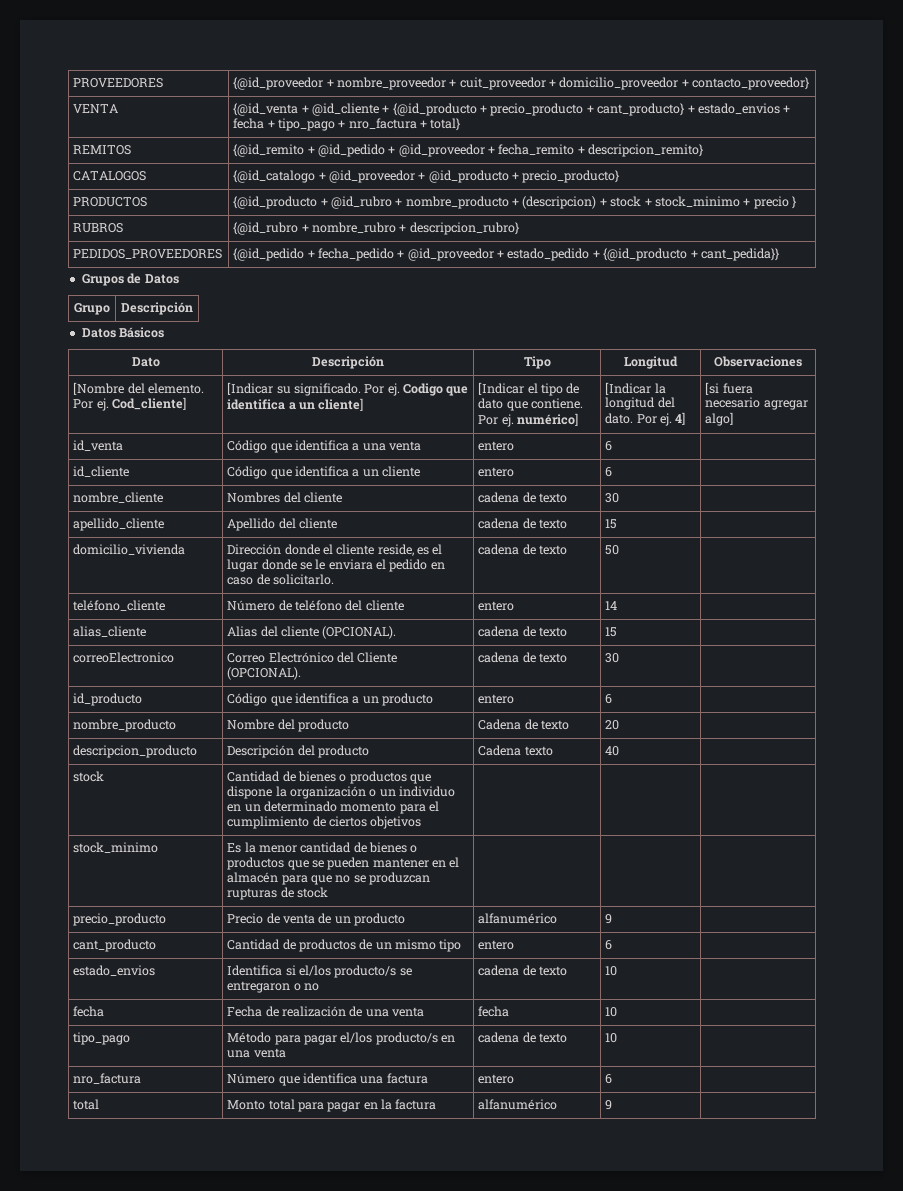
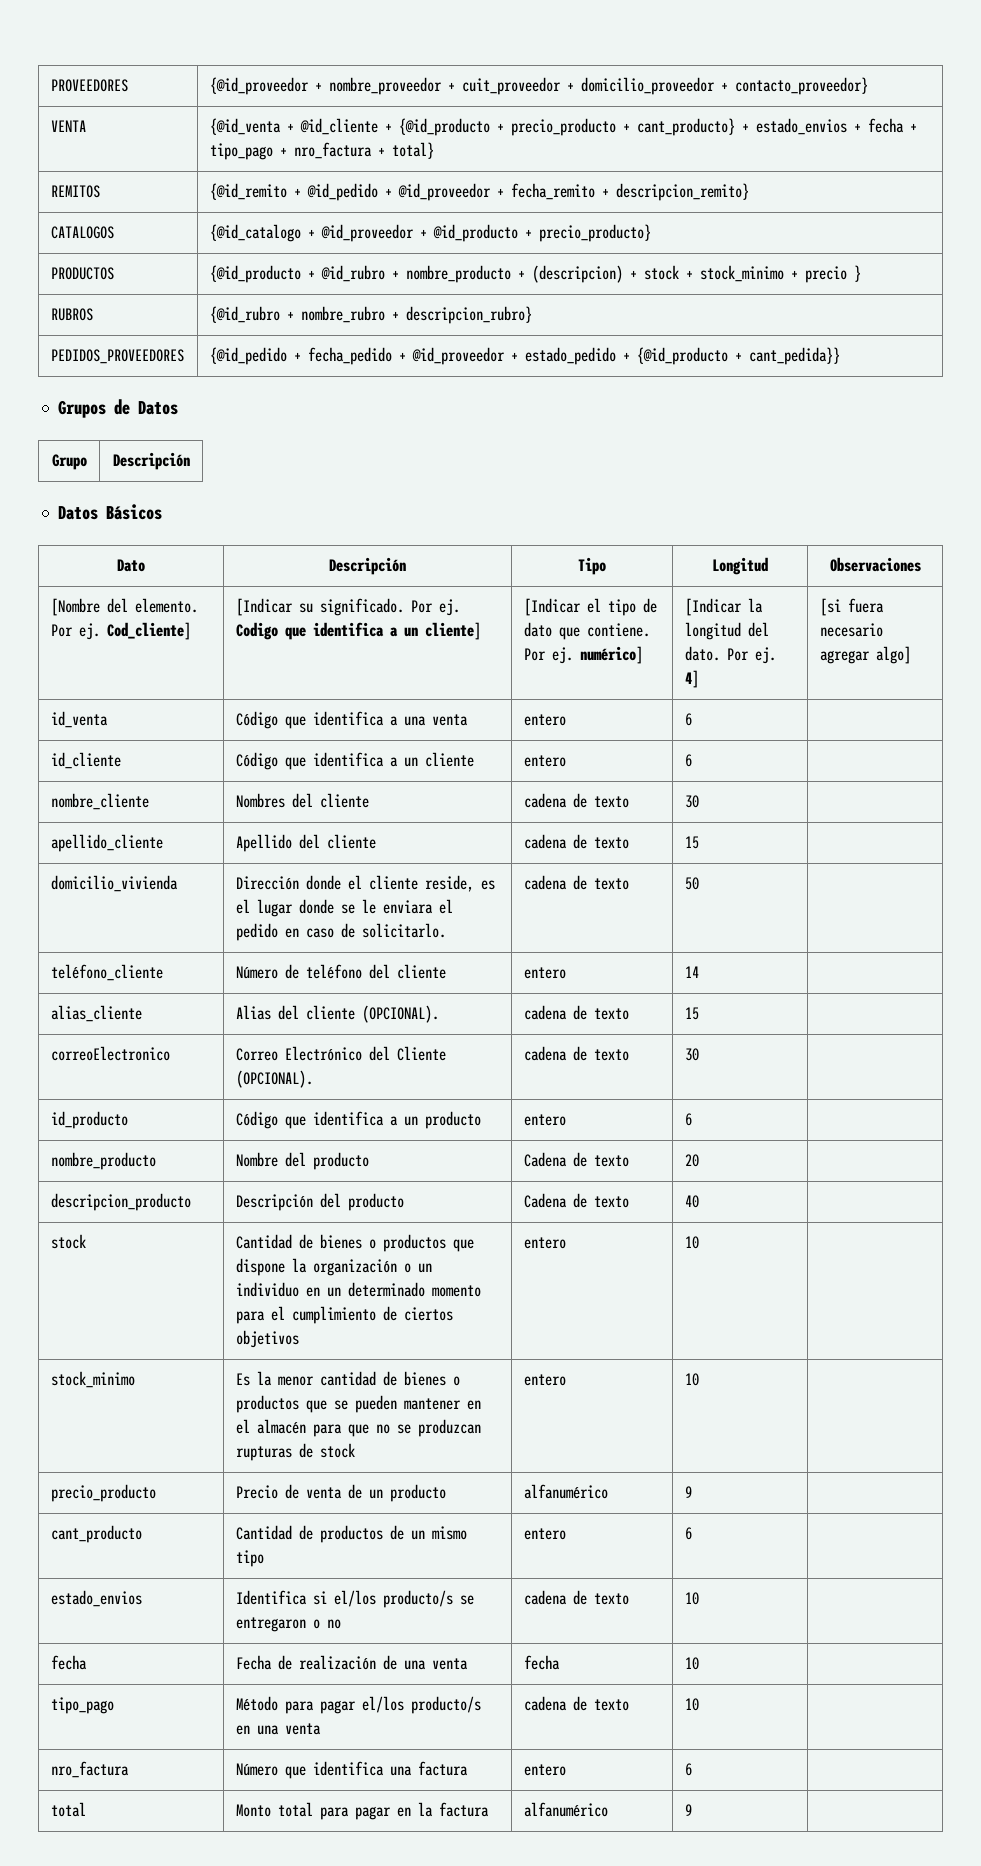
(522, 750) none -> [572,1193,587,1208] de
(422, 822) | -> [523,1237,566,1249] [684,1236,699,1249] entero | 10
(328, 892) | -> [523,1374,566,1386] [684,1373,699,1386] entero | 10

